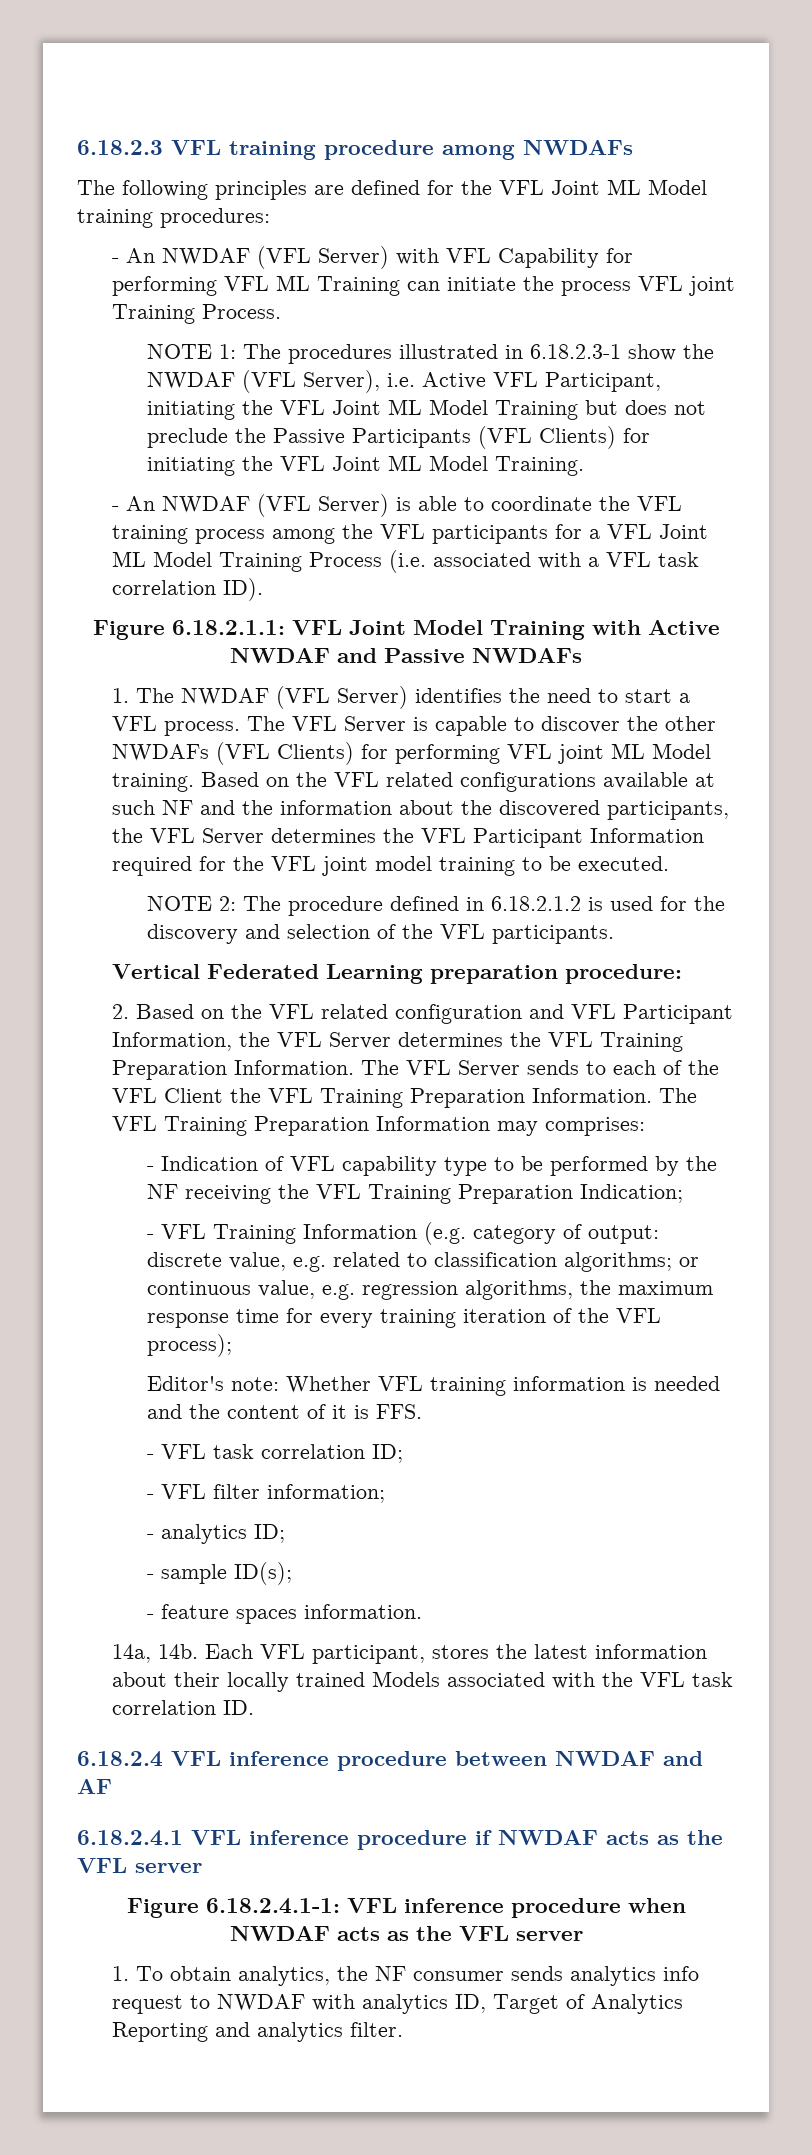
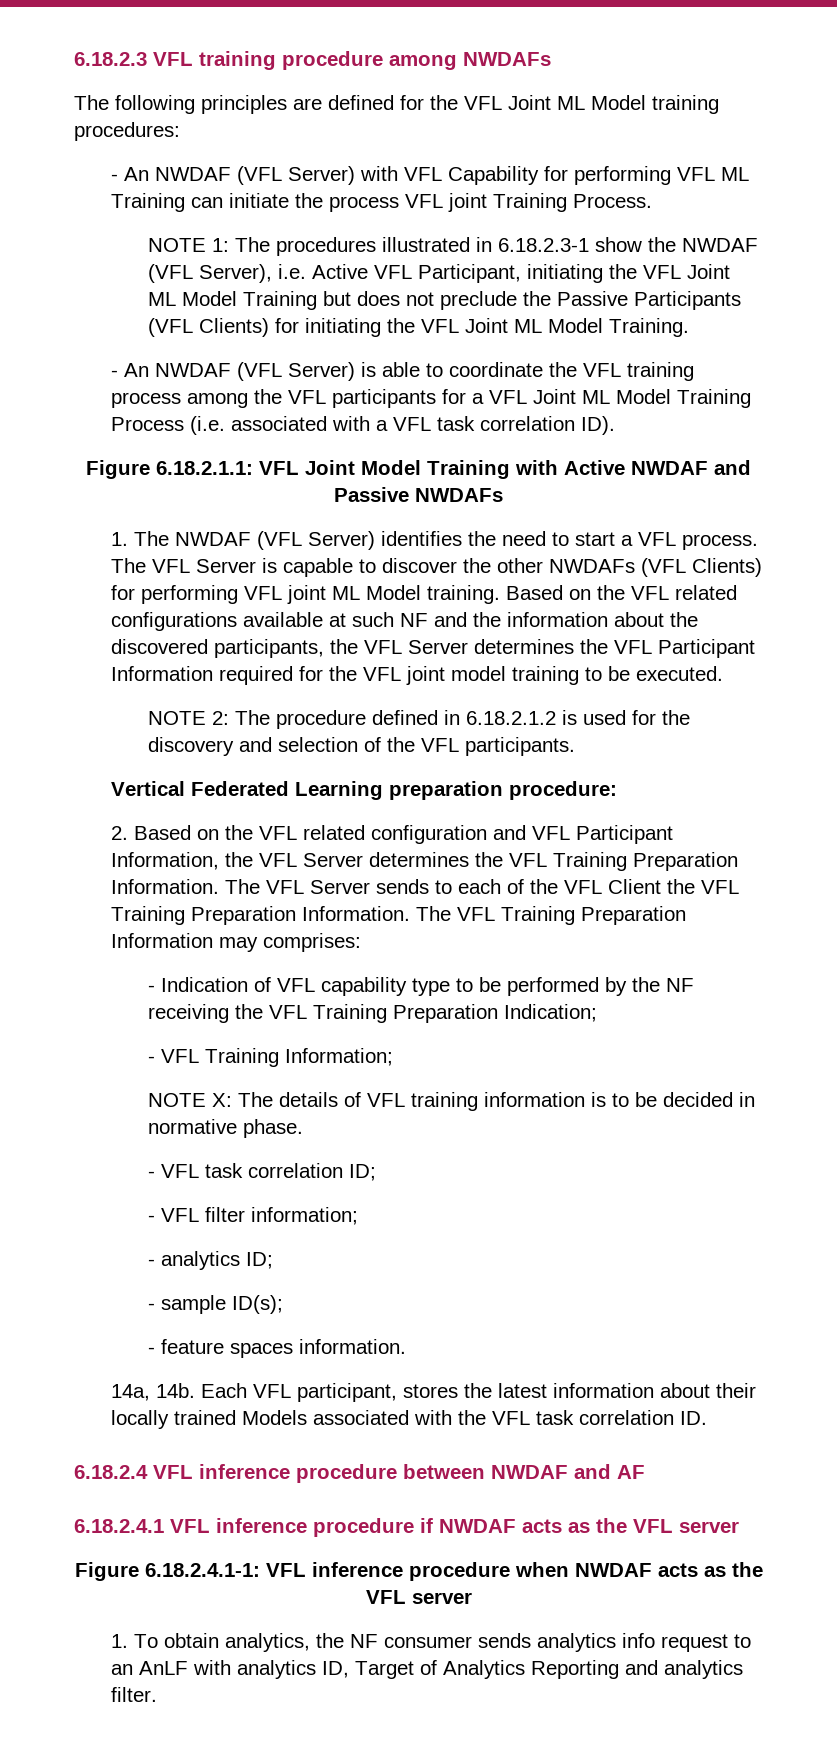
[302,1222,659,1245] [146,1252,699,1272] [146,1280,713,1300] [146,1308,661,1328] [146,1334,232,1357] [146,1376,720,1396] [146,1404,422,1419] Information (e.g. category of output: discrete value, e.g. related to classification algorithms; or continuous value, e.g. regression algorithms, the maximum response time for every training iteration of the VFL process); // Editor's note: Whether VFL training information is needed and the content of it is FFS. -> [284,1048,393,1066] [147,1092,755,1111] [147,1119,303,1138] Information; // NOTE X: The details of VFL training information is to be decided in normative phase.
[216,1994,305,2011] NWDAF -> [110,1661,188,1675] an AnLF

